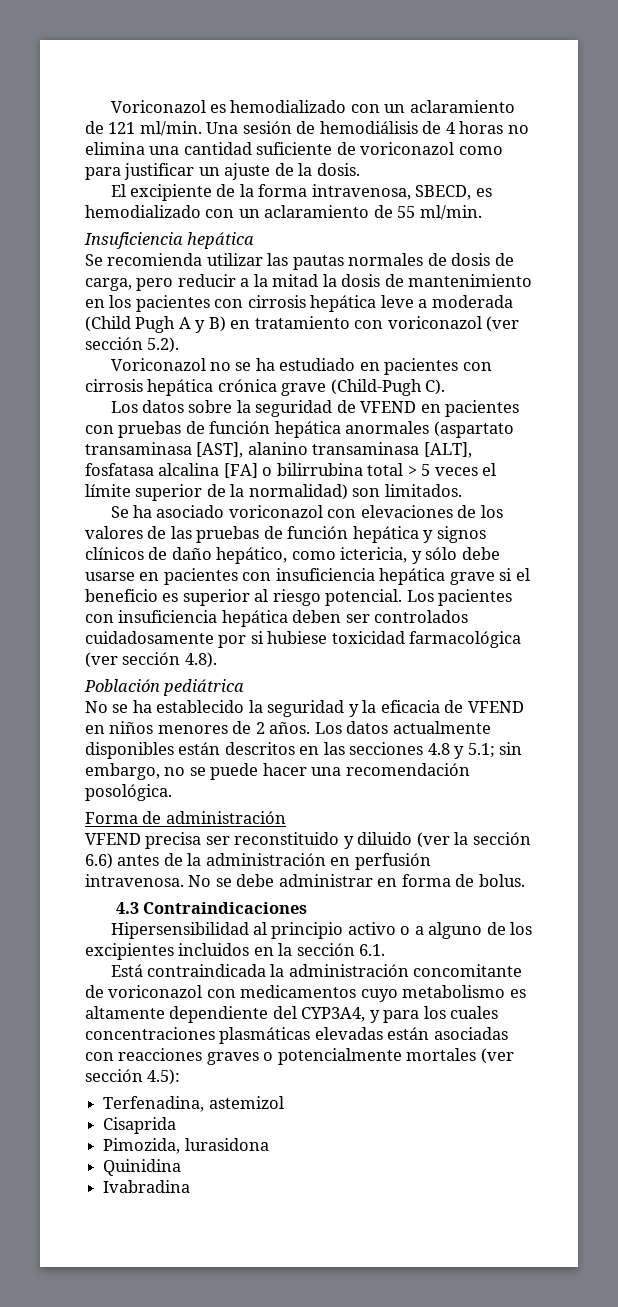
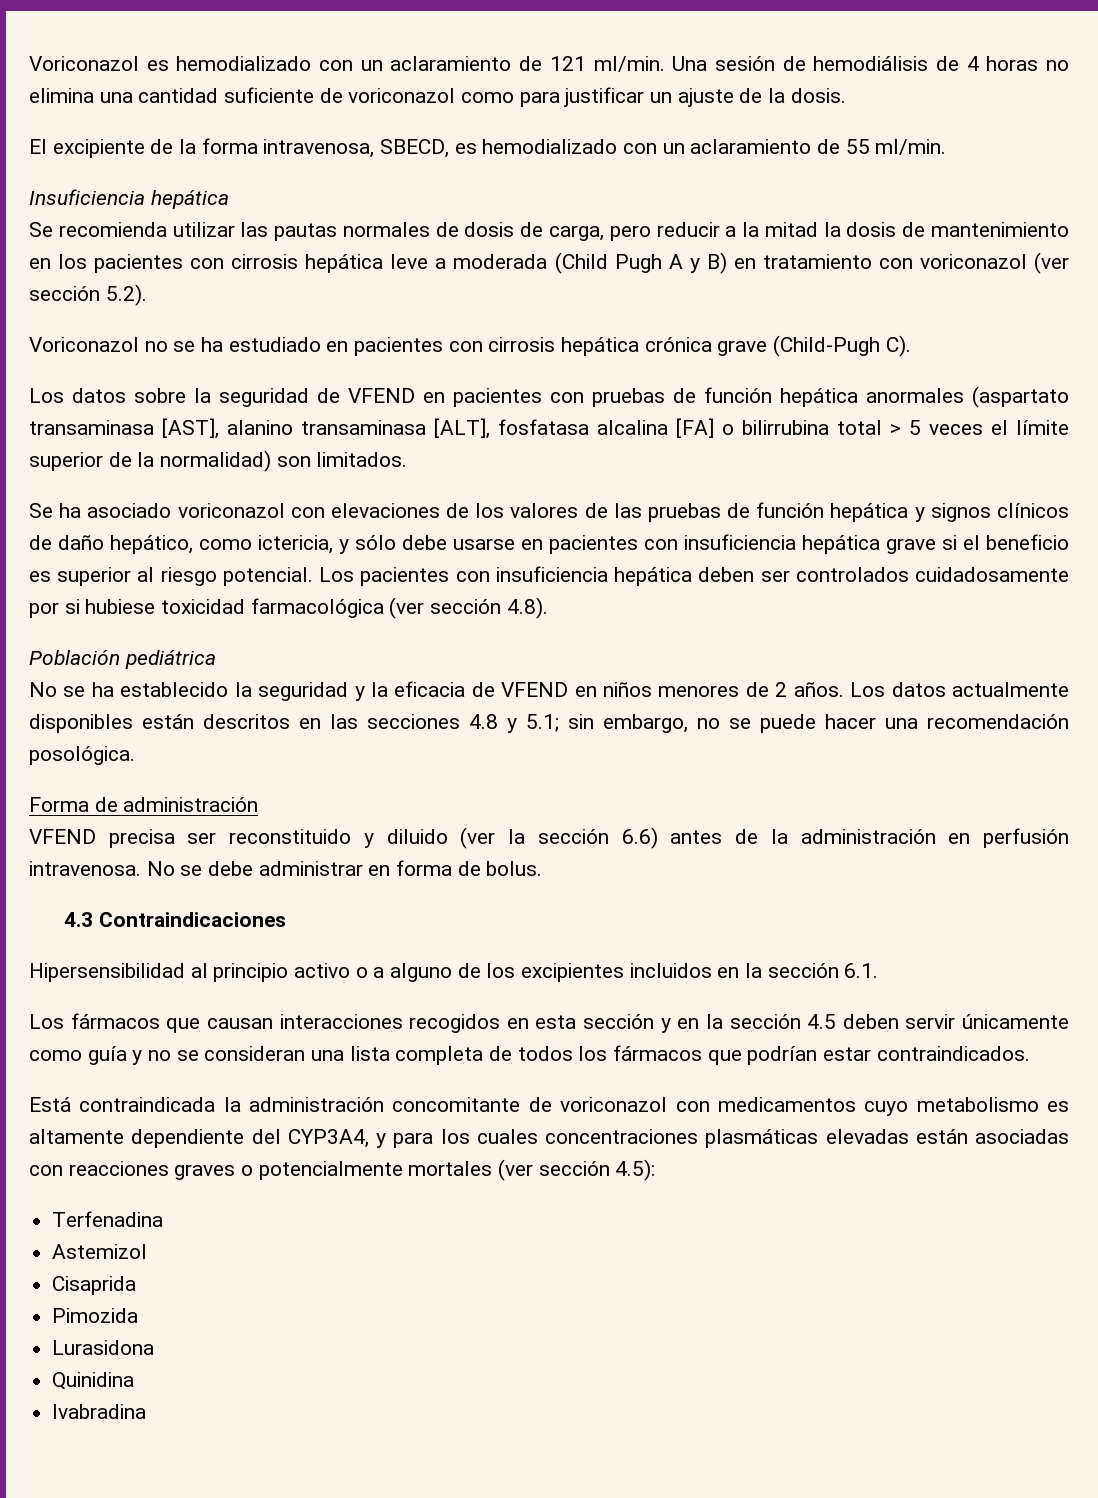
(386, 950) none -> [29,1013,1069,1033] [29,1045,1030,1065] // Los fármacos que causan interacciones recogidos en esta sección y en la sección 4.5 deben servir únicamente como guía y no se consideran una lista completa de todos los fármacos que podrían estar contraindicados.
[103,1096,284,1112] Terfenadina, astemizol -> [52,1211,164,1227] [52,1244,148,1259] Terfenadina // Astemizol
[103,1138,269,1154] Pimozida, lurasidona -> [52,1308,139,1323] [52,1340,155,1355] Pimozida // Lurasidona

